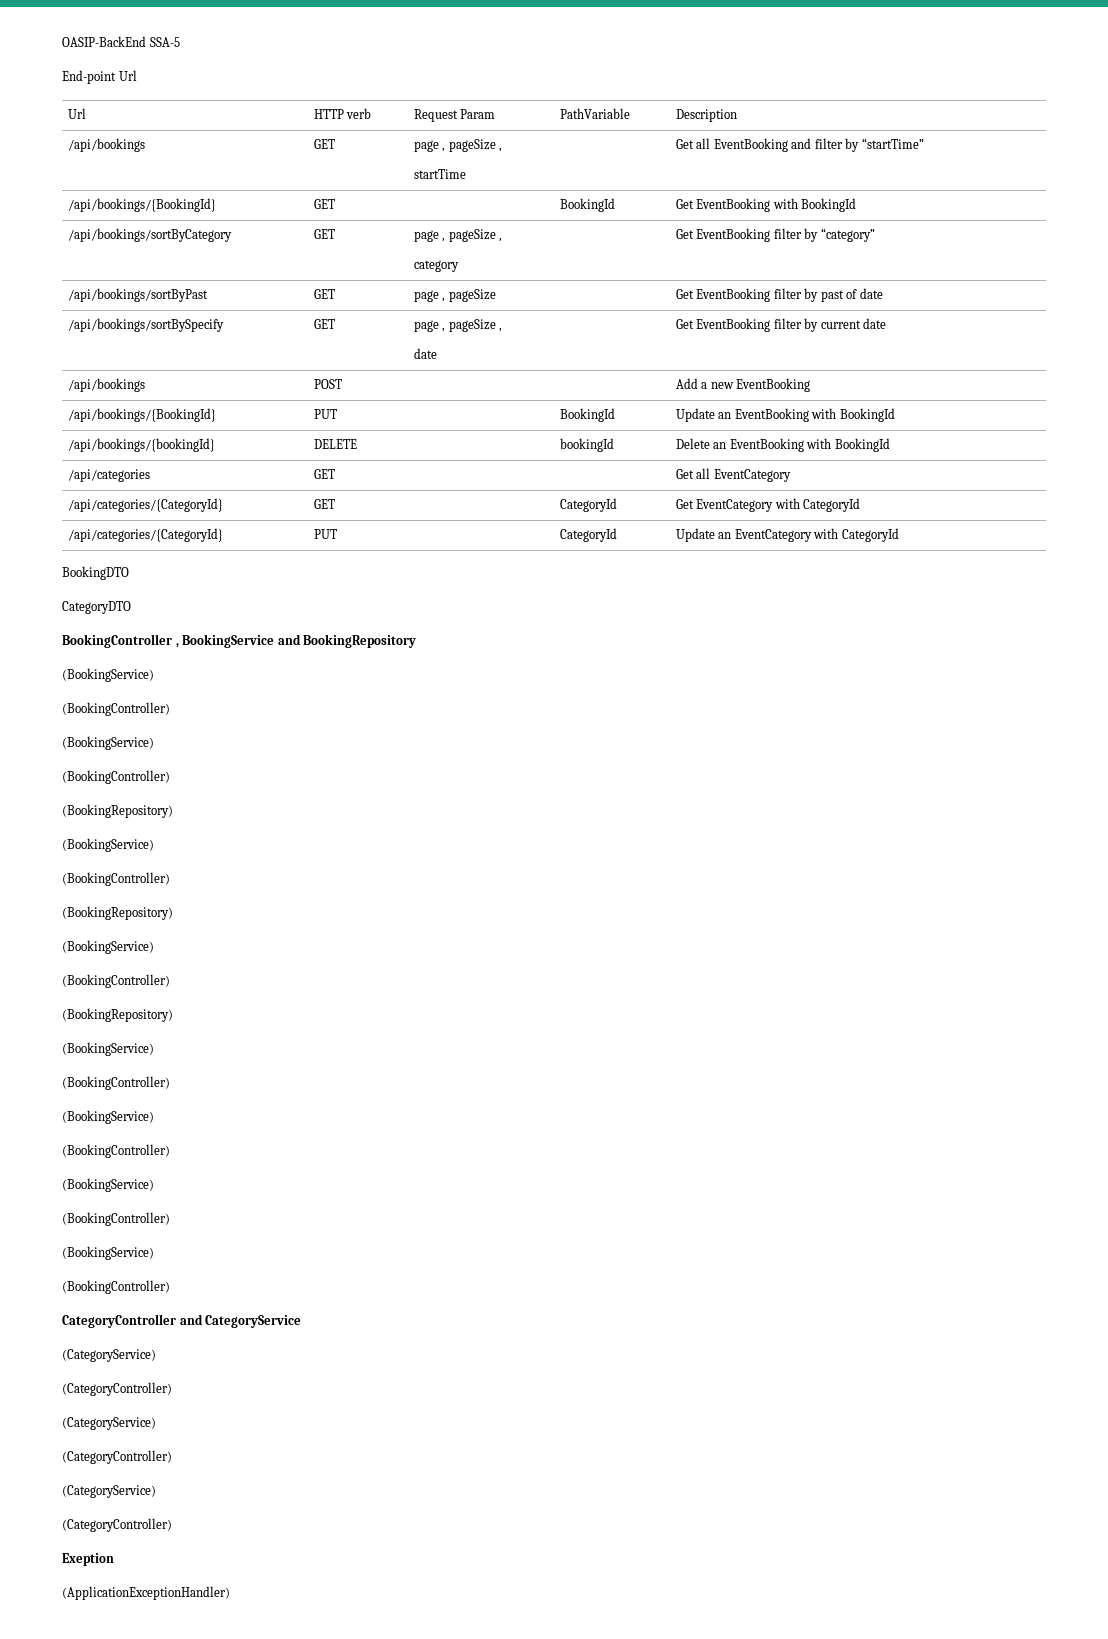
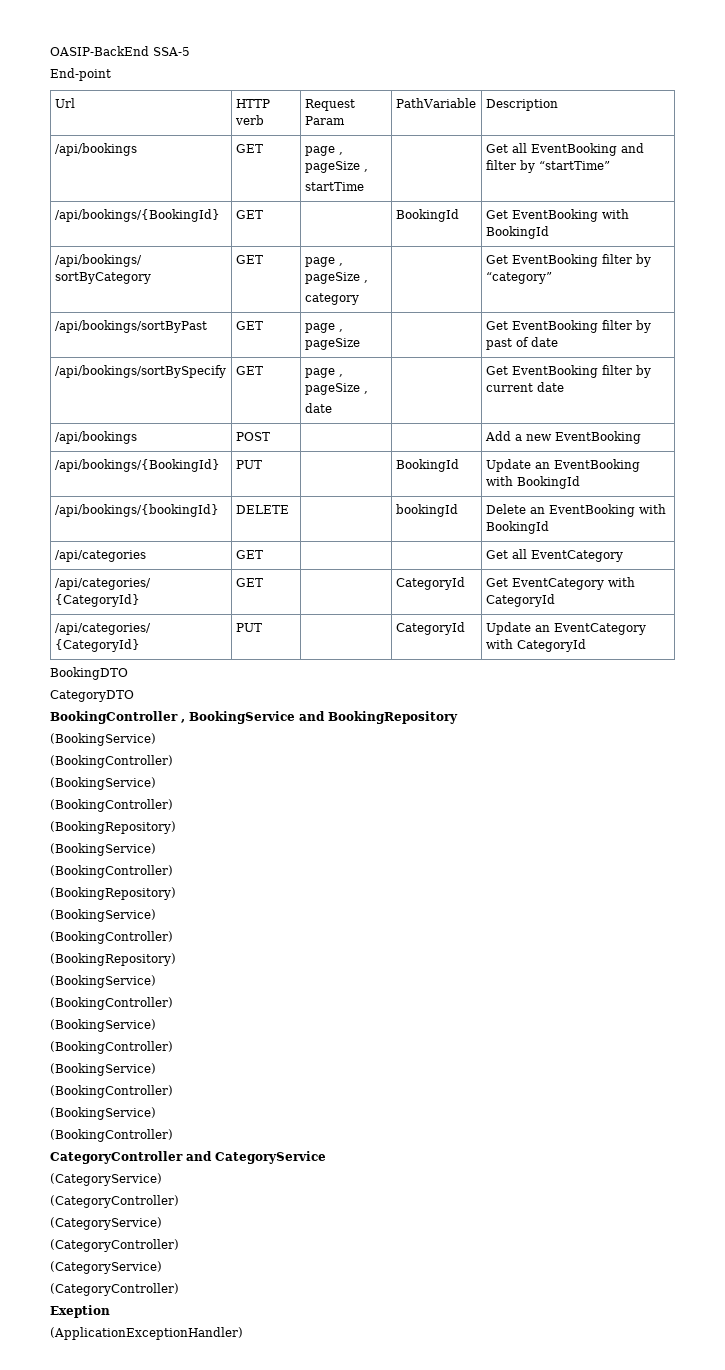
[118,70,137,81] Url -> (111, 74) none

